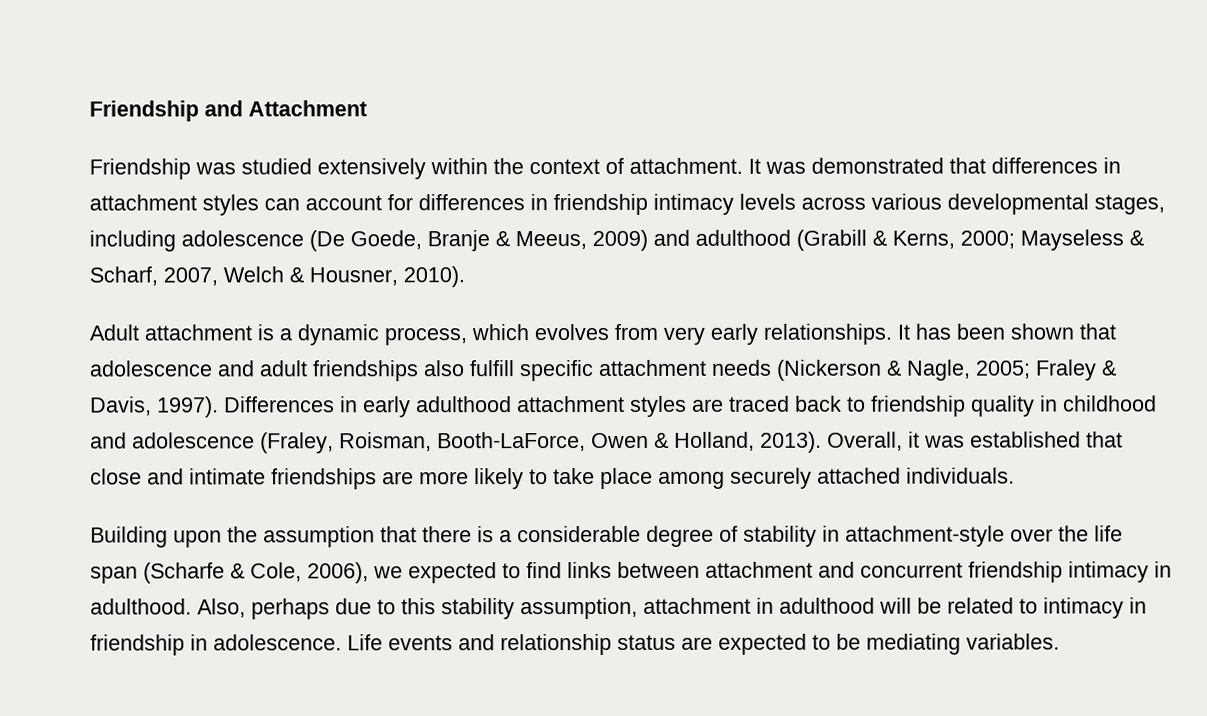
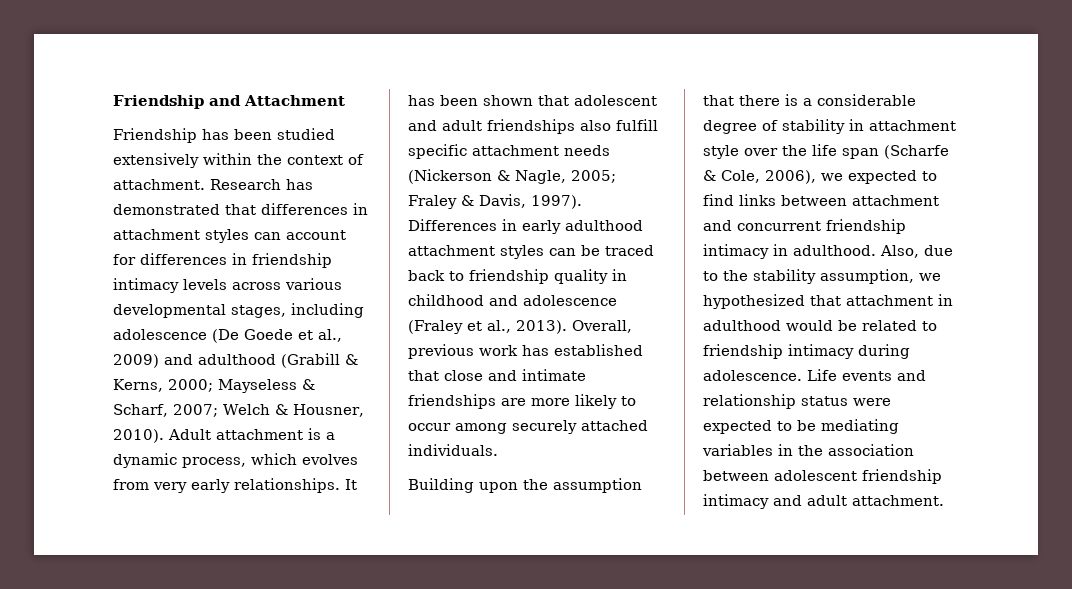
[195,162,236,175] was -> [202,129,272,140] has been
[748,158,806,174] It was -> [210,179,313,190] Research has
[350,230,587,252] Goede, Branje & Meeus, -> [244,329,342,342] Goede et al.,
[163,267,218,286] 2007, -> [173,404,218,417] 2007;
(465, 277) // -> (164, 436) none
[90,360,213,377] adolescence -> [574,95,657,106] adolescent
[692,398,724,412] are -> [549,245,600,256] can be
[260,431,965,454] (Fraley, Roisman, Booth-LaForce, Owen & Holland, 2013). Overall, it was -> [408,320,632,334] [408,344,549,359] (Fraley et al., 2013). Overall, previous work has
[553,467,653,490] take place -> [408,423,451,431] occur
[845,525,1005,547] attachment-style -> [869,120,956,131] [703,145,739,159] attachment style
[251,598,330,620] perhaps -> (919, 251) none
[401,598,436,615] this -> [723,270,748,281] the
(638, 608) none -> [919,273,941,281] [703,294,841,309] we hypothesized that
[879,597,912,614] will -> [786,320,833,331] would
[1043,597,1147,619] [90,634,208,656] intimacy in friendship in -> [703,344,910,359] friendship intimacy during
[681,636,713,650] are -> [853,398,891,406] were
[966,633,1060,650] variables. -> [702,444,914,456] [703,469,942,484] [703,494,944,509] variables in the association between adolescent friendship intimacy and adult attachment.

